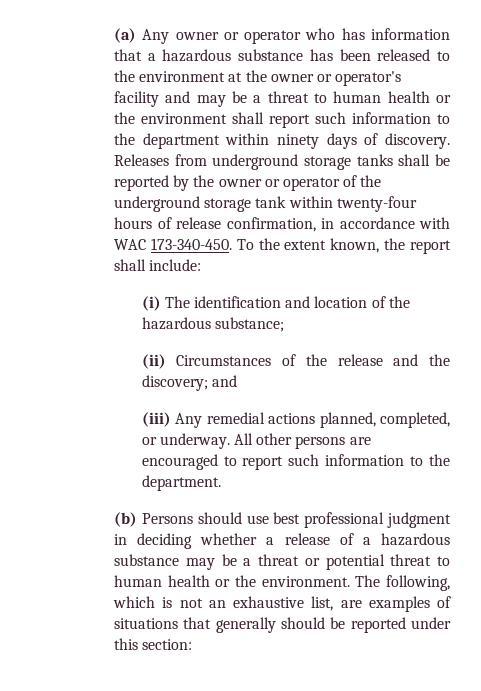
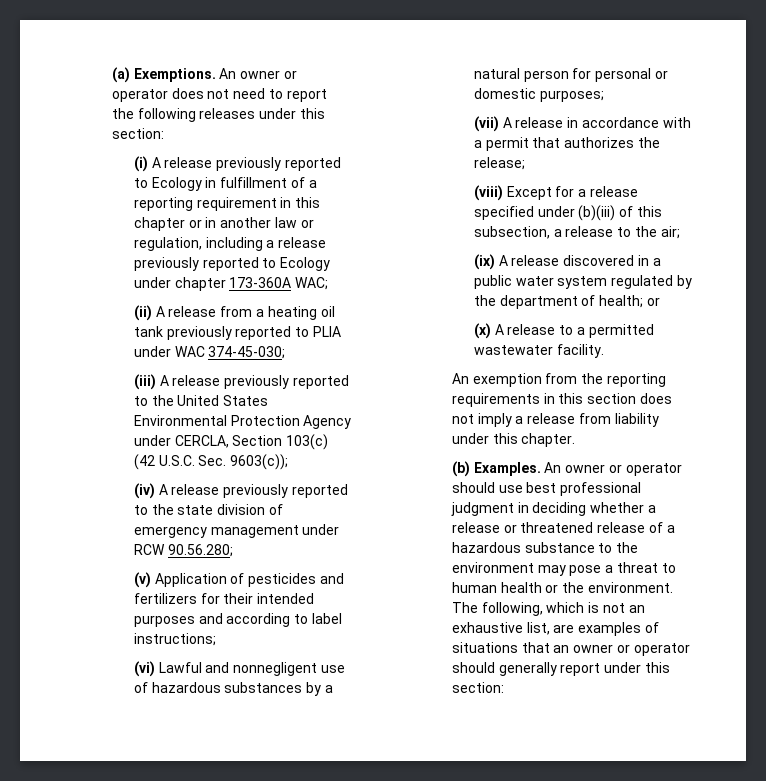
[142,28,450,44] [114,49,450,62] [114,70,402,86] [114,91,451,107] [114,112,450,128] [114,133,450,149] [114,154,450,170] [114,175,382,191] [114,196,417,212] [114,217,450,232] [114,238,452,254] [114,259,202,271] [141,296,410,311] [141,317,284,332] [141,354,450,369] [141,375,237,391] [141,412,450,428] [141,433,371,449] [141,454,451,470] [141,475,221,491] [114,512,193,527] Any owner or operator who has information that a hazardous substance has been released to the environment at the owner or operator's facility and may be a threat to human health or the environment shall report such information to the department within ninety days of discovery. Releases from underground storage tanks shall be reported by the owner or operator of the underground storage tank within twenty-four hours of release confirmation, in accordance with WAC 173-340-450. To the extent known, the report shall include: // (i) The identification and location of the hazardous substance; // (ii) Circumstances of the release and the discovery; and // (iii) Any remedial actions planned, completed, or underway. All other persons are encouraged to report such information to the department. // (b) Persons -> [133,68,297,82] [111,88,327,102] [111,108,325,122] [111,128,164,139] [133,156,341,172] [133,177,317,191] [133,197,321,211] [133,217,314,231] [133,237,327,251] [133,257,331,271] [133,277,329,291] [133,305,335,321] [133,326,341,340] [133,346,286,359] [133,374,349,390] [133,395,269,406] [133,415,352,429] [133,434,329,450] [133,454,289,470] [133,483,348,499] [133,504,283,515] [133,524,340,538] [133,544,233,557] [133,572,344,588] [133,593,315,604] [133,613,342,627] [133,633,216,646] [133,661,345,677] [133,682,333,696] [473,68,668,82] [473,88,604,102] [473,116,691,132] [473,137,660,151] [473,157,525,170] [473,185,638,201] [473,205,662,221] [473,226,680,239] [473,254,661,270] [473,275,692,289] [473,295,660,309] [473,323,654,339] [473,344,604,358] [451,373,666,387] [451,393,672,407] [451,413,659,427] [451,433,576,447] [451,461,682,477] Exemptions. An owner or operator does not need to report the following releases under this section: // (i) A release previously reported to Ecology in fulfillment of a reporting requirement in this chapter or in another law or regulation, including a release previously reported to Ecology under chapter 173-360A WAC; // (ii) A release from a heating oil tank previously reported to PLIA under WAC 374-45-030; // (iii) A release previously reported to the United States Environmental Protection Agency under CERCLA, Section 103(c) (42 U.S.C. Sec. 9603(c)); // (iv) A release previously reported to the state division of emergency management under RCW 90.56.280; // (v) Application of pesticides and fertilizers for their intended purposes and according to label instructions; // (vi) Lawful and nonnegligent use of hazardous substances by a natural person for personal or domestic purposes; // (vii) A release in accordance with a permit that authorizes the release; // (viii) Except for a release specified under (b)(iii) of this subsection, a release to the air; // (ix) A release discovered in a public water system regulated by the department of health; or // (x) A release to a permitted wastewater facility. // An exemption from the reporting requirements in this section does not imply a release from liability under this chapter. // (b) Examples. An owner or operator
(330, 539) none -> [503,522,646,533] or threatened release
[185,554,385,570] may be a threat or potential -> [598,542,639,553] [451,562,614,576] to the environment may pose a
[215,617,406,633] generally should be reported -> [553,643,690,656] [451,662,601,676] an owner or operator should generally report

